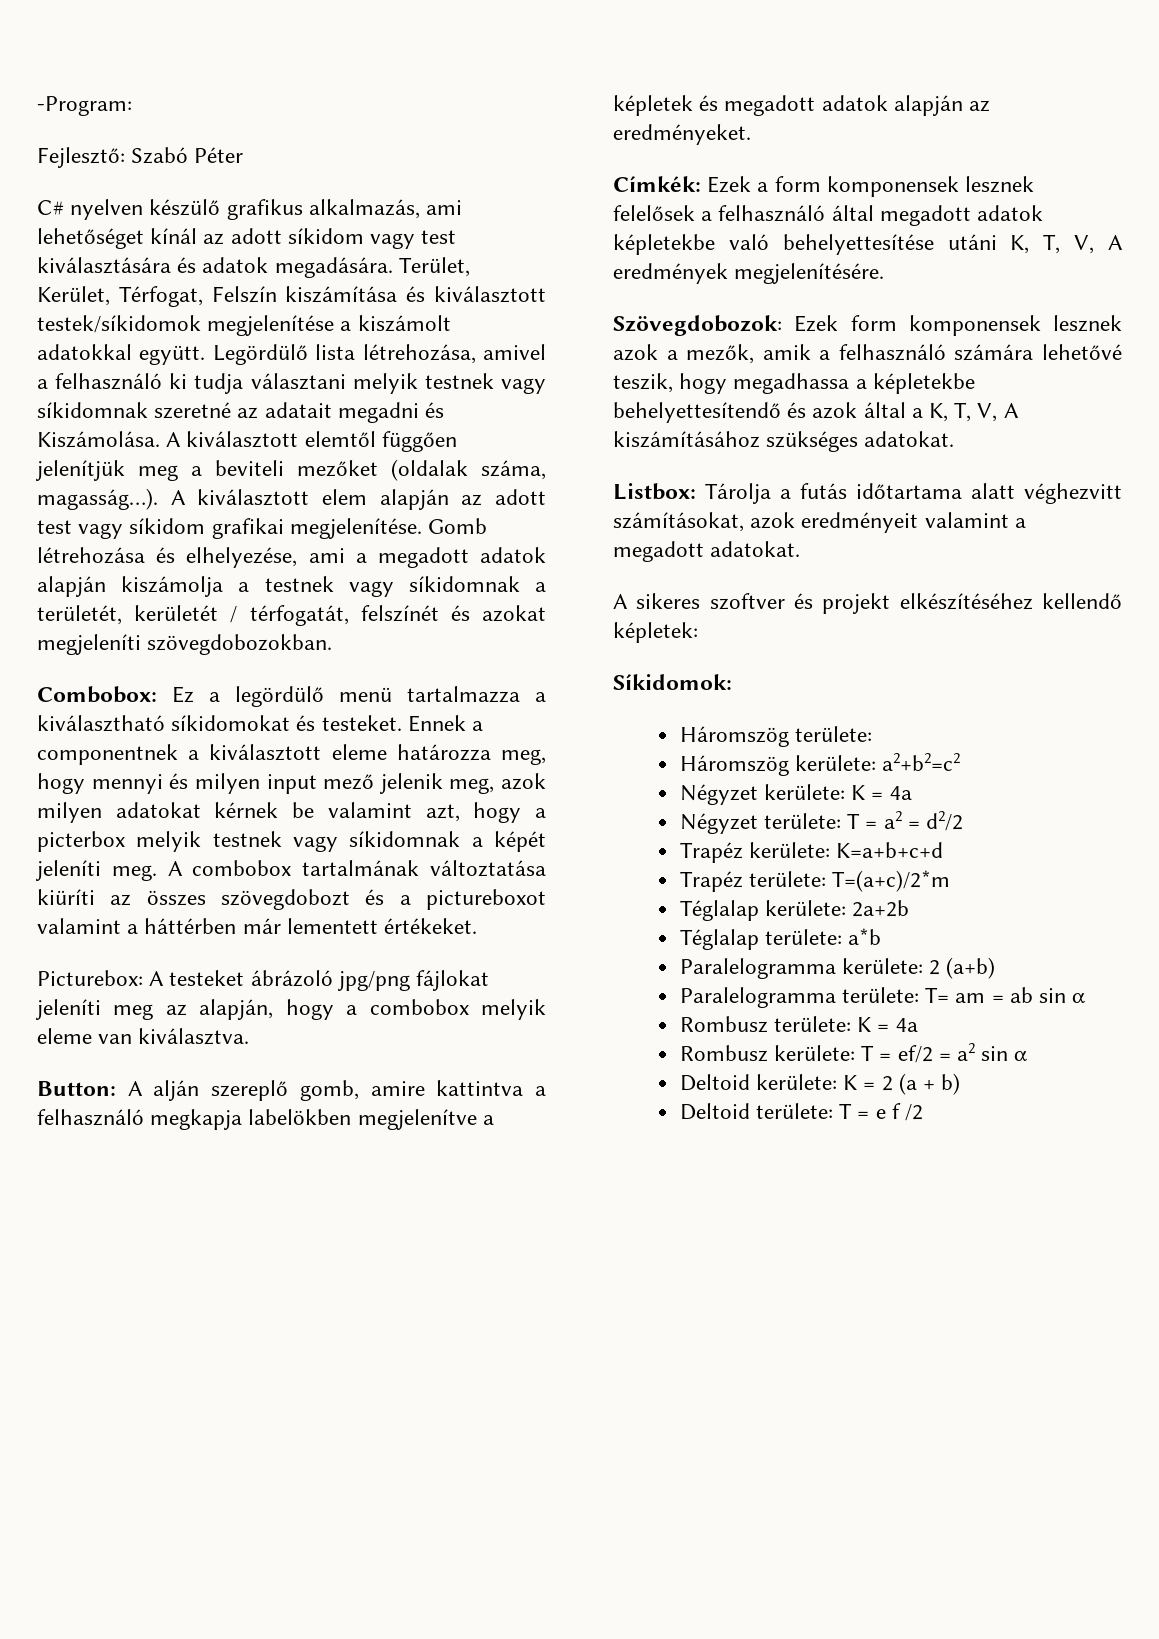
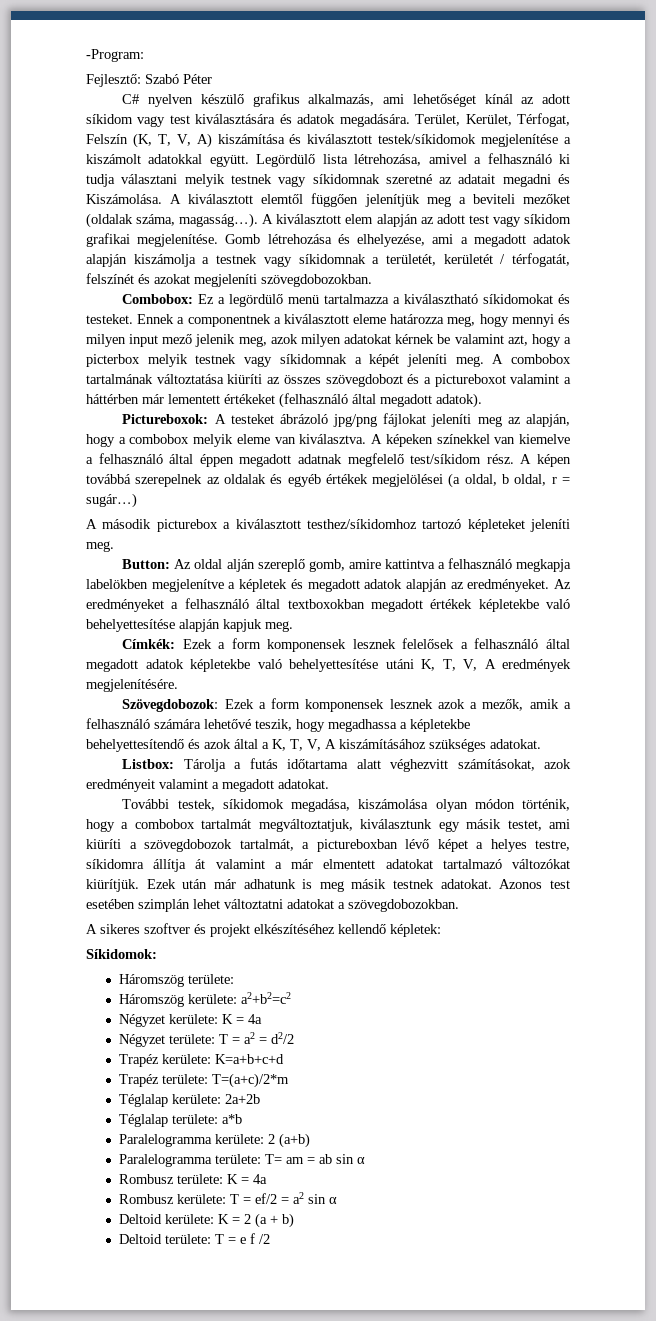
(277, 294) none -> [132,133,212,148] (K, T, V, A)
[384,918,478,934] [37,970,143,986] értékeket. // Picturebox: -> [224,393,482,408] [122,414,209,424] értékeket (felhasználó által megadott adatok). // Pictureboxok:
(250, 1036) none -> [371,434,571,447] [86,453,571,467] [86,473,571,488] [86,493,137,508] [86,519,570,532] [86,541,114,552] A képeken színekkel van kiemelve a felhasználó által éppen megadott adatnak megfelelő test/síkidom rész. A képen továbbá szerepelnek az oldalak és egyéb értékek megjelölései (a oldal, b oldal, r = sugár…) // A második picturebox a kiválasztott testhez/síkidomhoz tartozó képleteket jeleníti meg.
[127,1081,143,1096] A -> [174,559,223,569] Az oldal
(751, 134) none -> [553,579,571,589] [86,598,570,612] [86,619,293,632] Az eredményeket a felhasználó által textboxokban megadott értékek képletekbe való behelyettesítése alapján kapjuk meg.
(839, 323) none -> [258,702,266,709] a
(801, 549) none -> [122,799,570,812] [86,819,570,832] [86,839,570,852] [86,859,570,872] [86,879,570,892] [86,899,459,912] // További testek, síkidomok megadása, kiszámolása olyan módon történik, hogy a combobox tartalmát megváltoztatjuk, kiválasztunk egy másik testet, ami kiüríti a szövegdobozok tartalmát, a pictureboxban lévő képet a helyes testre, síkidomra állítja át valamint a már elmentett adatokat tartalmazó változókat kiürítjük. Ezek után már adhatunk is meg másik testnek adatokat. Azonos test esetében szimplán lehet változtatni adatokat a szövegdobozokban.

